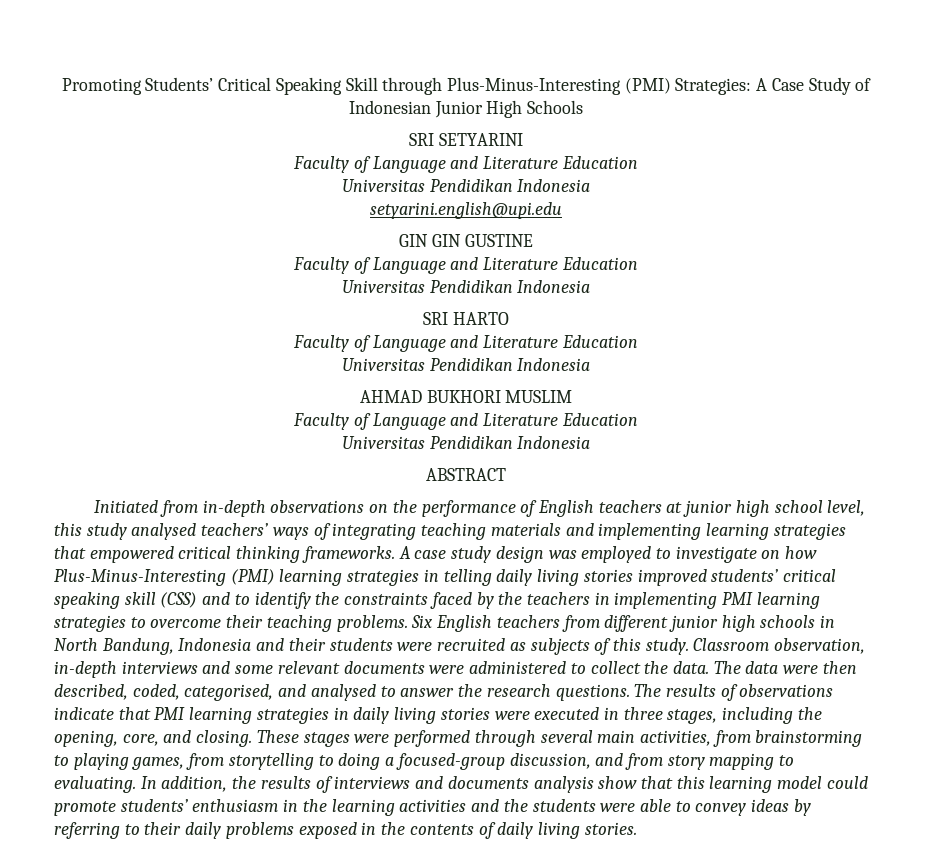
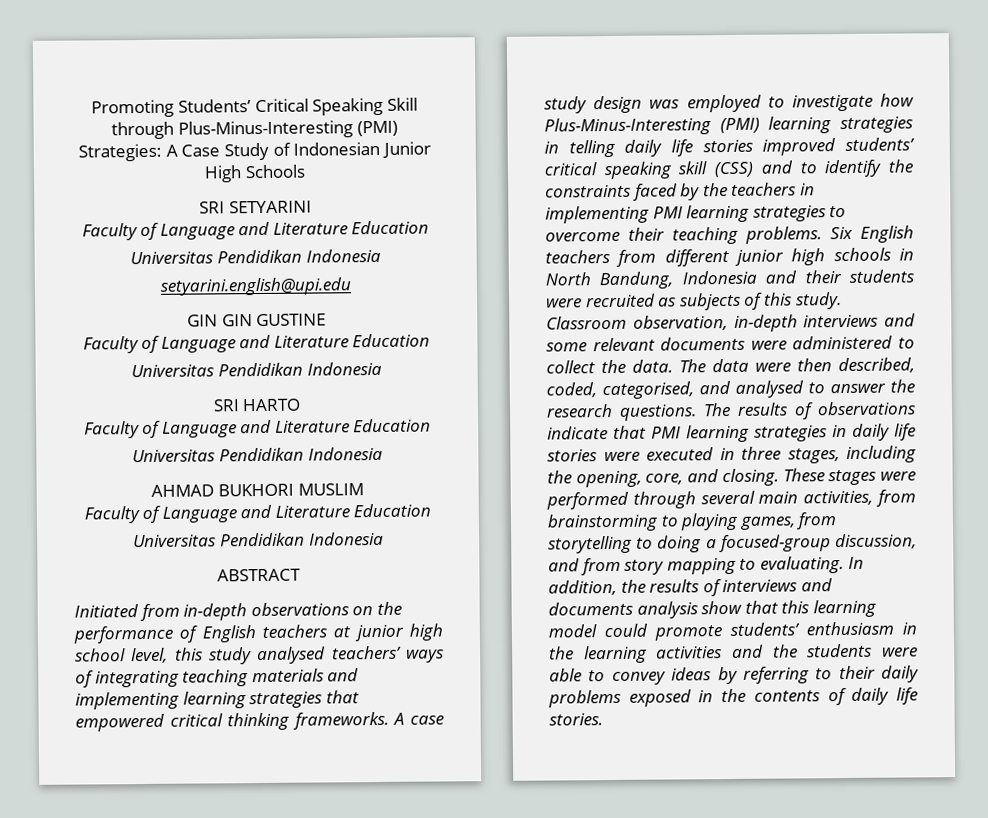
[761,550,781,559] on -> (873, 103) none
[537,569,580,586] living -> [671,139,693,157] life
[394,707,437,724] living -> [894,423,916,441] life
[537,822,580,839] living -> [896,687,918,705] life

